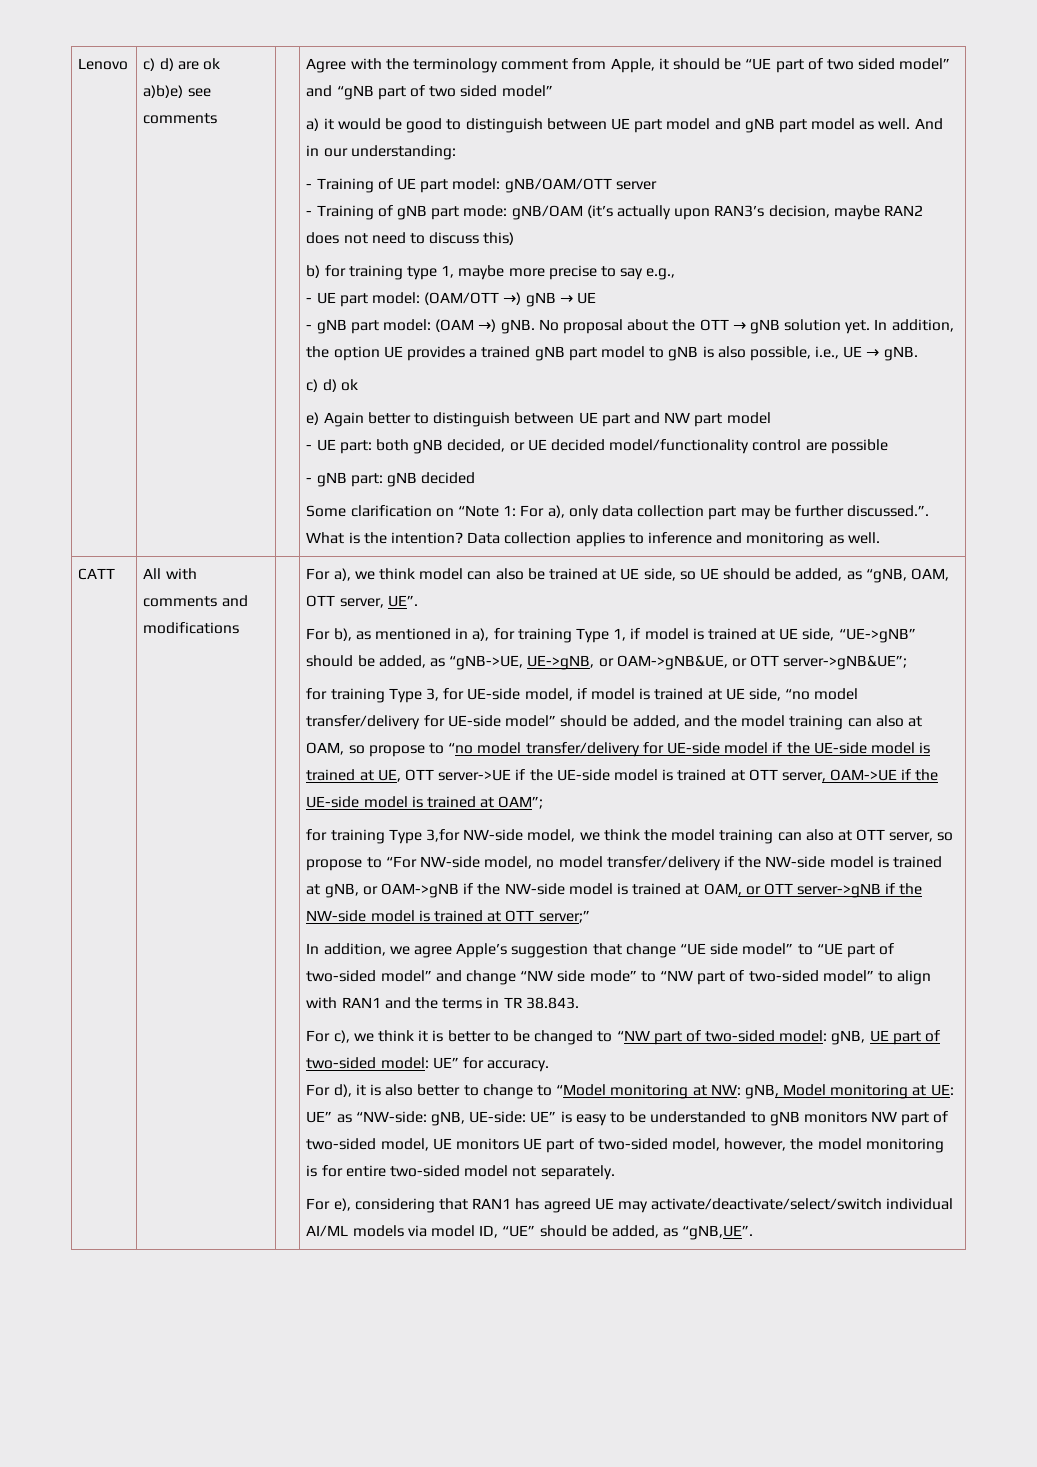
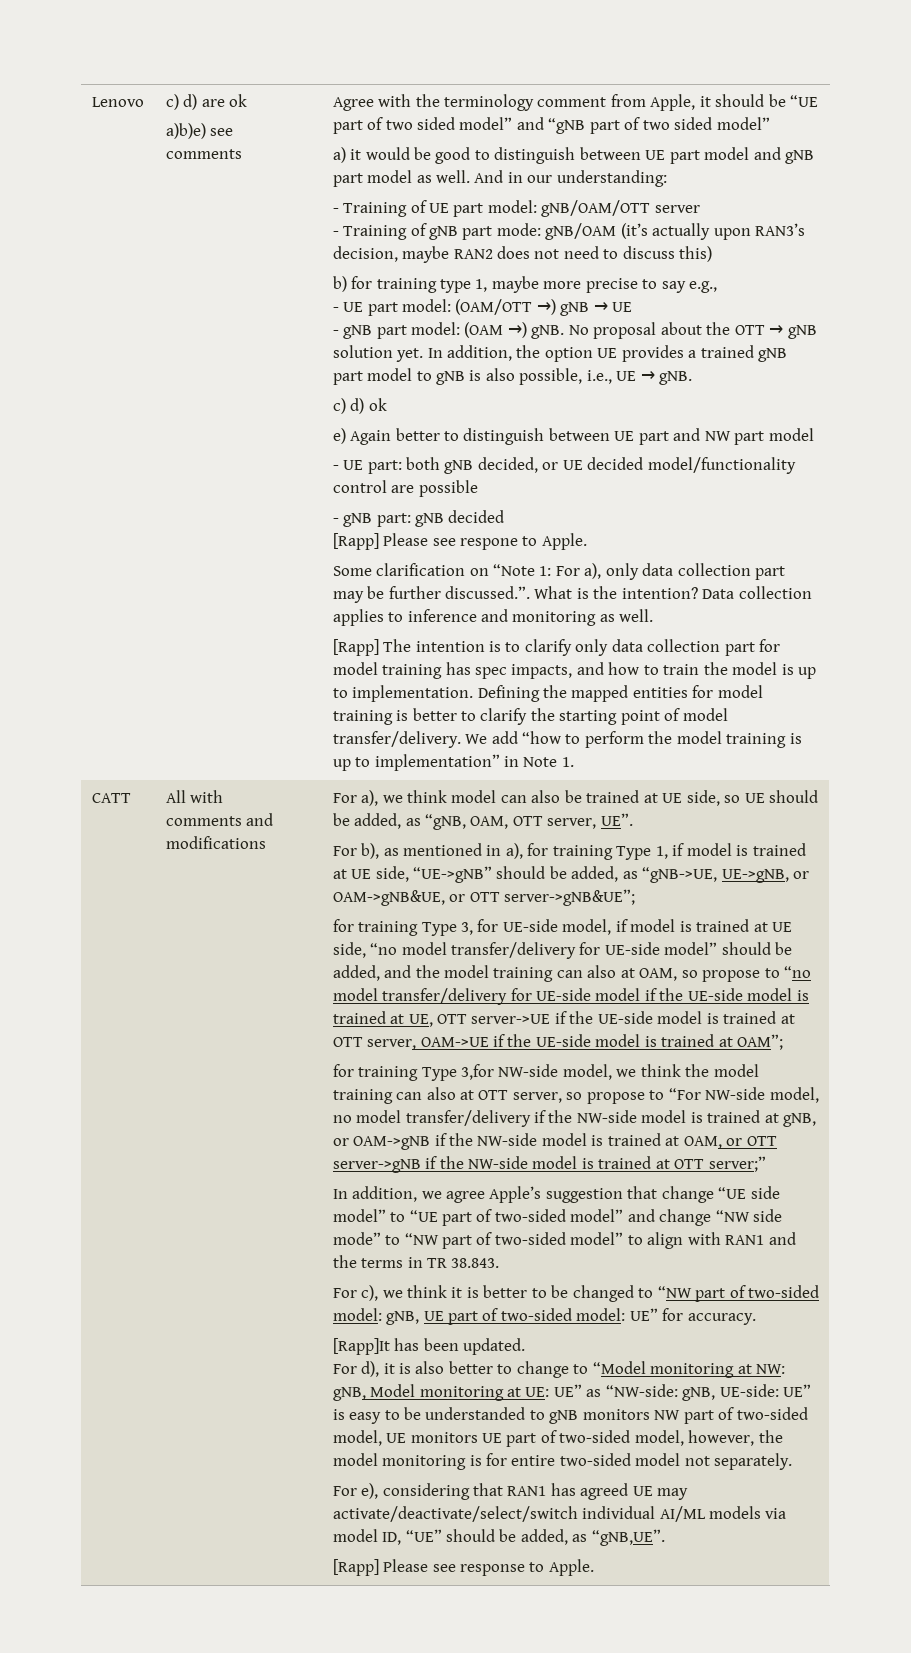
(476, 478) none -> [332,533,587,550] // [Rapp] Please see respone to Apple.
(880, 538) none -> [332,639,781,656] [332,662,817,679] [332,685,763,702] [332,708,728,725] [332,731,802,748] [332,754,574,771] // [Rapp] The intention is to clarify only data collection part for model training has spec impacts, and how to train the model is up to implementation. Defining the mapped entities for model training is better to clarify the starting point of model transfer/delivery. We add “how to perform the model training is up to implementation” in Note 1.
(550, 1066) none -> [332,1338,526,1355] // [Rapp]It has been updated.
(754, 1232) none -> [332,1559,594,1576] // [Rapp] Please see response to Apple.

